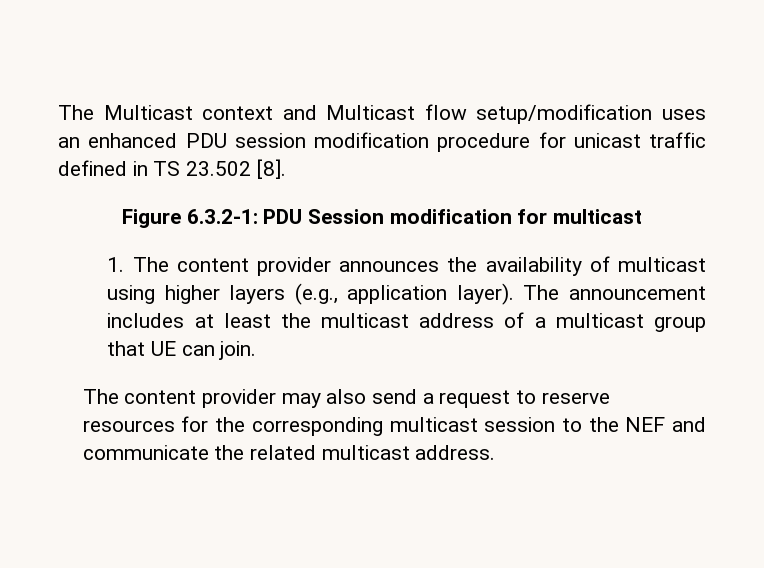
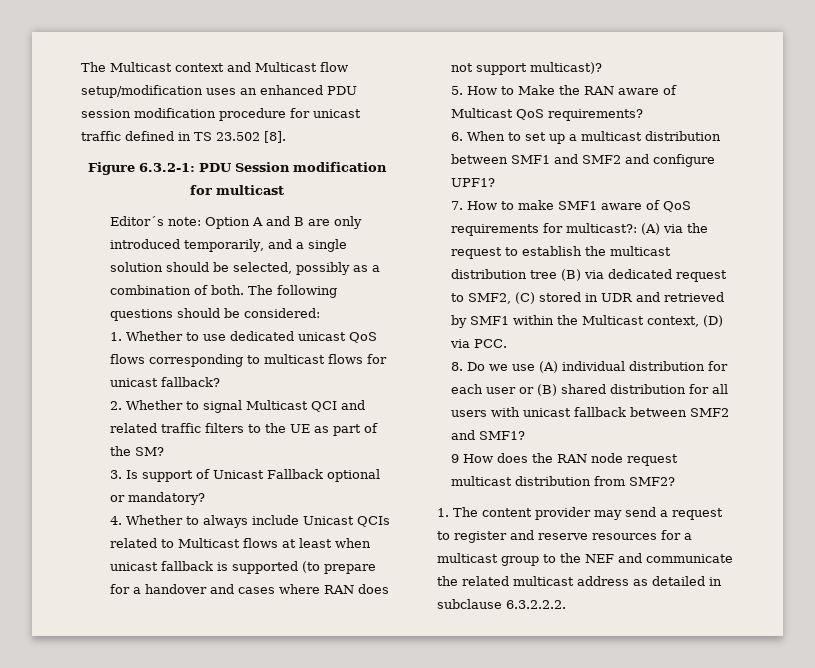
[107,256,707,276] [107,283,706,305] [107,312,707,332] [107,341,257,360] [82,389,367,408] 1. The content provider announces the availability of multicast using higher layers (e.g., application layer). The announcement includes at least the multicast address of a multicast group that UE can join. // The content provider may also -> [110,216,363,229] [110,239,348,252] [110,262,381,275] [110,285,338,298] [110,308,321,321] [110,331,378,343] [110,354,388,367] [110,377,221,387] [110,400,366,413] [110,423,379,436] [110,446,165,456] [110,469,381,482] [110,492,206,505] [110,515,391,528] [110,538,372,548] [110,561,377,574] [110,584,390,594] [451,62,603,75] [451,85,678,95] [451,108,644,121] [451,131,722,144] [451,154,716,167] [451,178,496,187] [451,200,692,212] [451,223,709,236] [451,246,672,259] [451,269,728,282] [451,292,725,304] [451,315,724,328] [450,339,508,348] [451,361,729,373] [451,384,729,396] [451,407,730,417] [451,430,526,440] [451,453,679,466] [451,476,676,486] [436,507,622,520] Editor´s note: Option A and B are only introduced temporarily, and a single solution should be selected, possibly as a combination of both. The following questions should be considered: // 1. Whether to use dedicated unicast QoS flows corresponding to multicast flows for unicast fallback? // 2. Whether to signal Multicast QCI and related traffic filters to the UE as part of the SM? // 3. Is support of Unicast Fallback optional or mandatory? // 4. Whether to always include Unicast QCIs related to Multicast flows at least when unicast fallback is supported (to prepare for a handover and cases where RAN does not support multicast)? // 5. How to Make the RAN aware of Multicast QoS requirements? // 6. When to set up a multicast distribution between SMF1 and SMF2 and configure UPF1? // 7. How to make SMF1 aware of QoS requirements for multicast?: (A) via the request to establish the multicast distribution tree (B) via dedicated request to SMF2, (C) stored in UDR and retrieved by SMF1 within the Multicast context, (D) via PCC. // 8. Do we use (A) individual distribution for each user or (B) shared distribution for all users with unicast fallback between SMF2 and SMF1? // 9 How does the RAN node request multicast distribution from SMF2? // 1. The content provider may
(537, 397) none -> [453,530,534,543] register and
[215,417,556,436] the corresponding multicast session -> [683,533,692,540] [436,553,539,566] a multicast group
[415,445,496,460] address. -> [576,576,722,586] [436,599,566,609] address as detailed in subclause 6.3.2.2.2.

